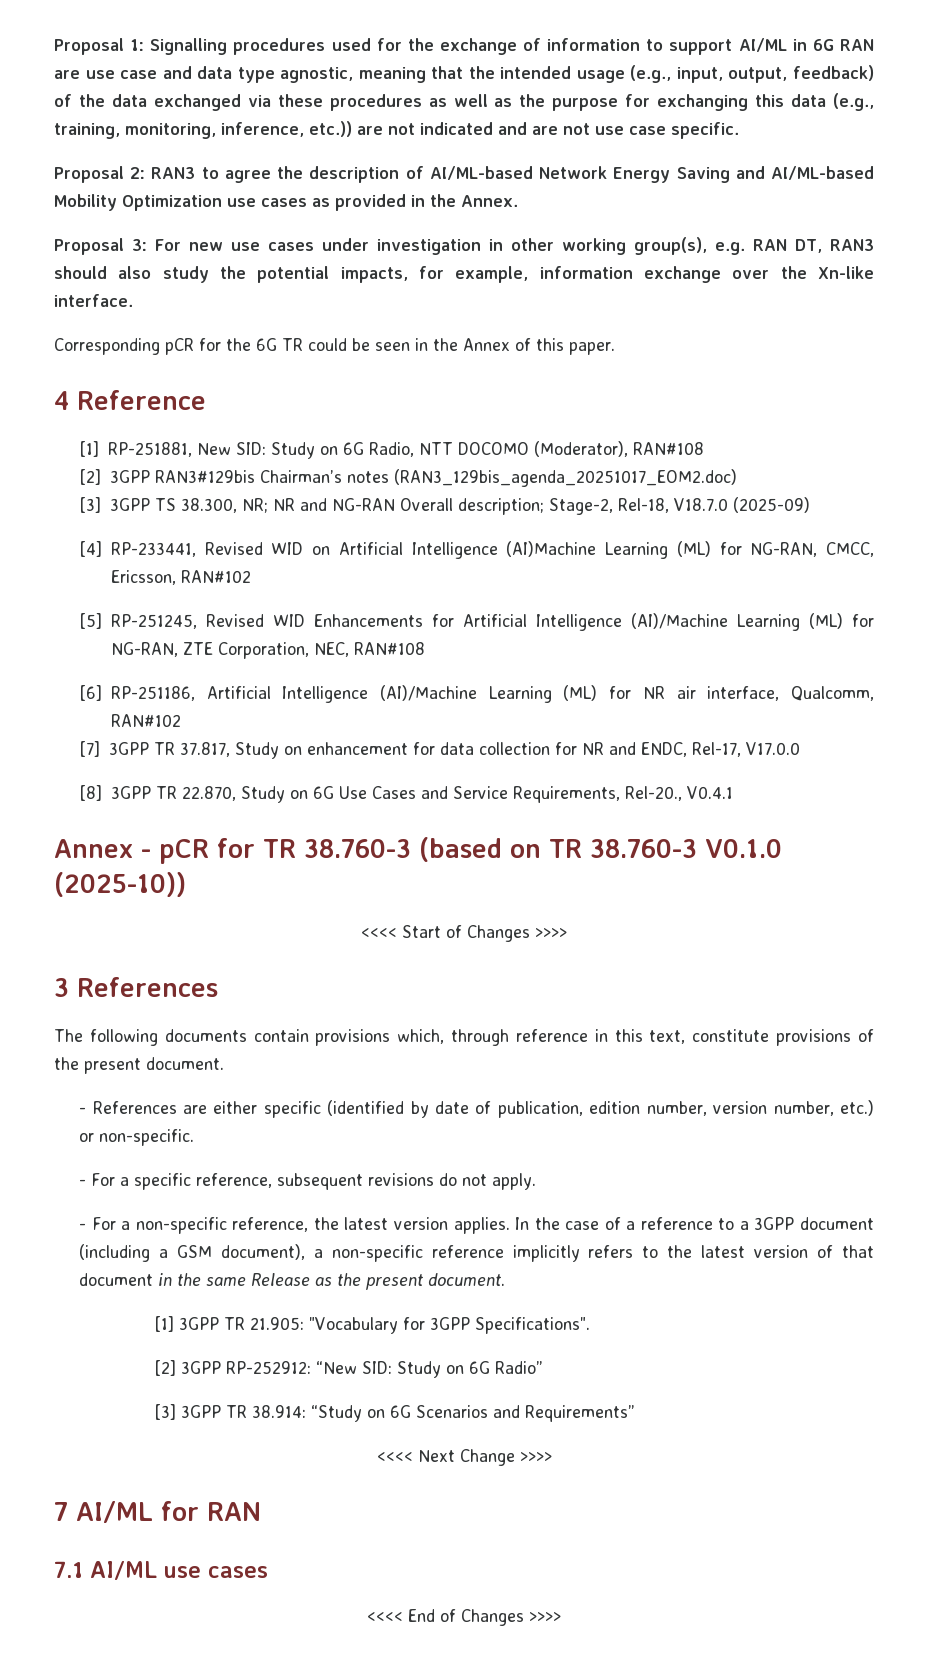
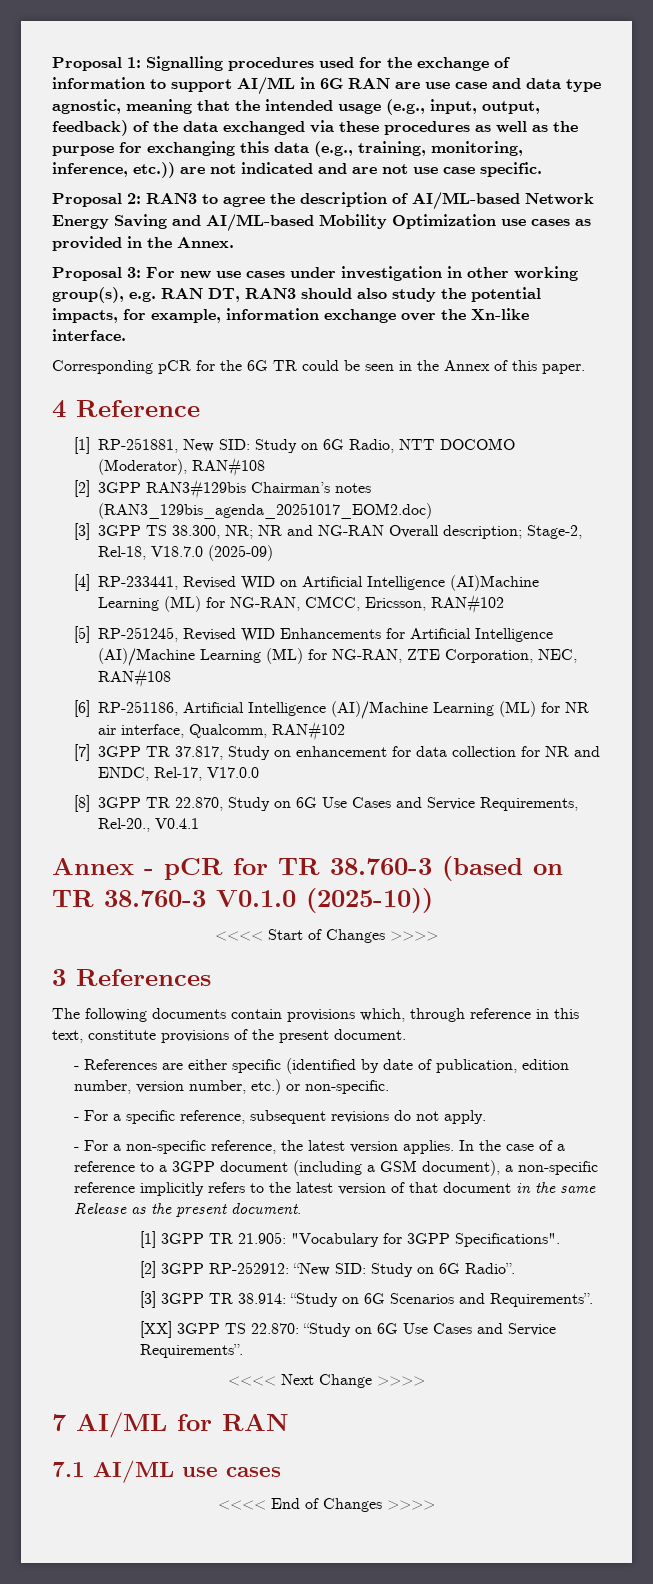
[495,1361,544,1374] Radio” -> [465,1263,516,1274] Radio”.
[525,1405,636,1422] Requirements” -> [490,1293,594,1307] [140,1321,557,1338] [140,1344,244,1358] Requirements”. // [XX] 3GPP TS 22.870: “Study on 6G Use Cases and Service Requirements”.

